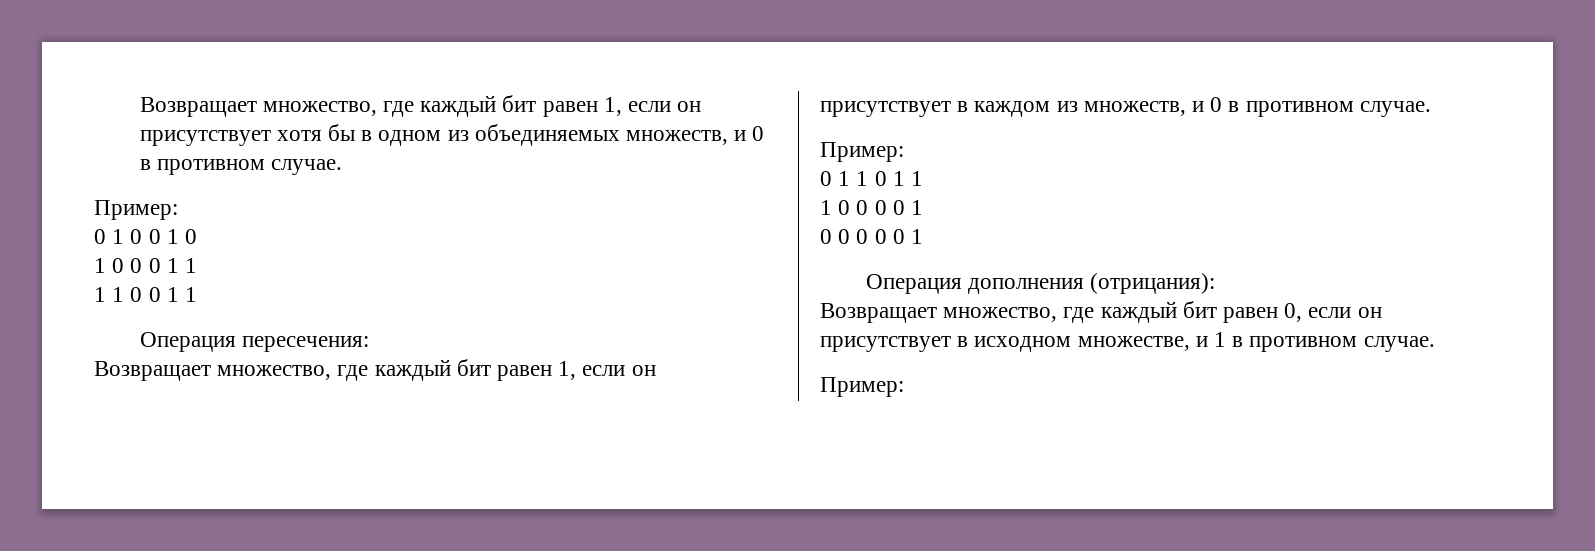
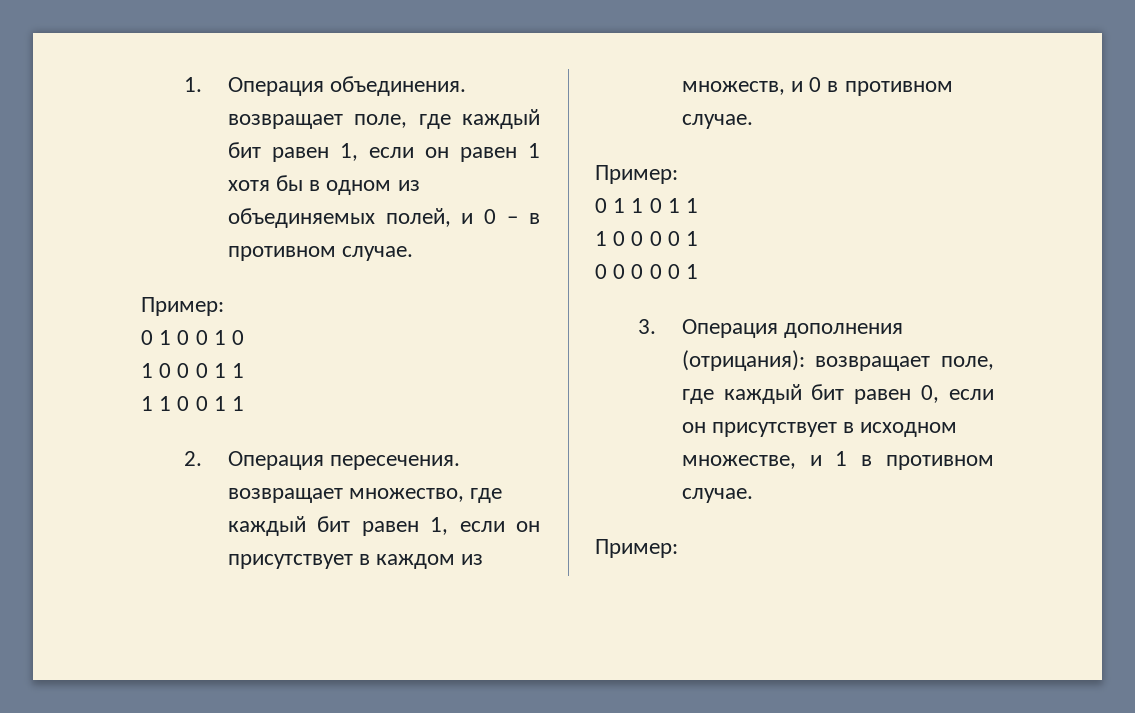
[139,95,702,117] [139,130,271,146] Возвращает множество, где каждый бит равен 1, если он присутствует -> [184,76,466,96] [227,109,540,129] [227,142,540,162] 1. Операция объединения. возвращает поле, где каждый бит равен 1, если он равен 1
[625,126,765,145] множеств, и 0 -> [385,208,519,227] полей, и 0 –
[139,332,369,352] [94,361,211,381] Операция пересечения: // Возвращает -> [184,451,460,470] [227,488,343,503] 2. Операция пересечения. возвращает
(924, 236) none -> [638,319,657,334] 3.
[820,303,1058,323] // Возвращает множество, -> [815,356,994,371] возвращает поле,

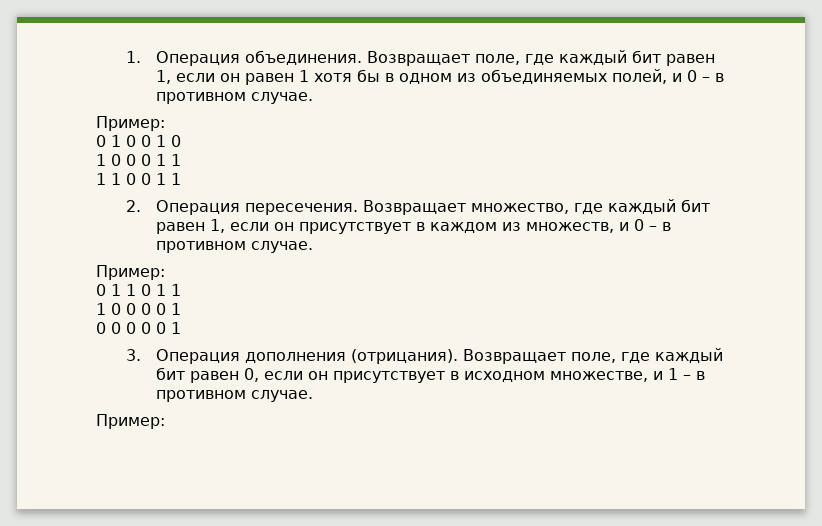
[227,114,343,129] возвращает -> [367,51,471,66] Возвращает
[227,488,343,503] возвращает -> [363,200,467,215] Возвращает
(822, 84) none -> [649,226,658,231] –
[681,350,931,371] (отрицания): возвращает -> [351,349,567,364] (отрицания). Возвращает
(848, 458) none -> [683,375,692,380] –

